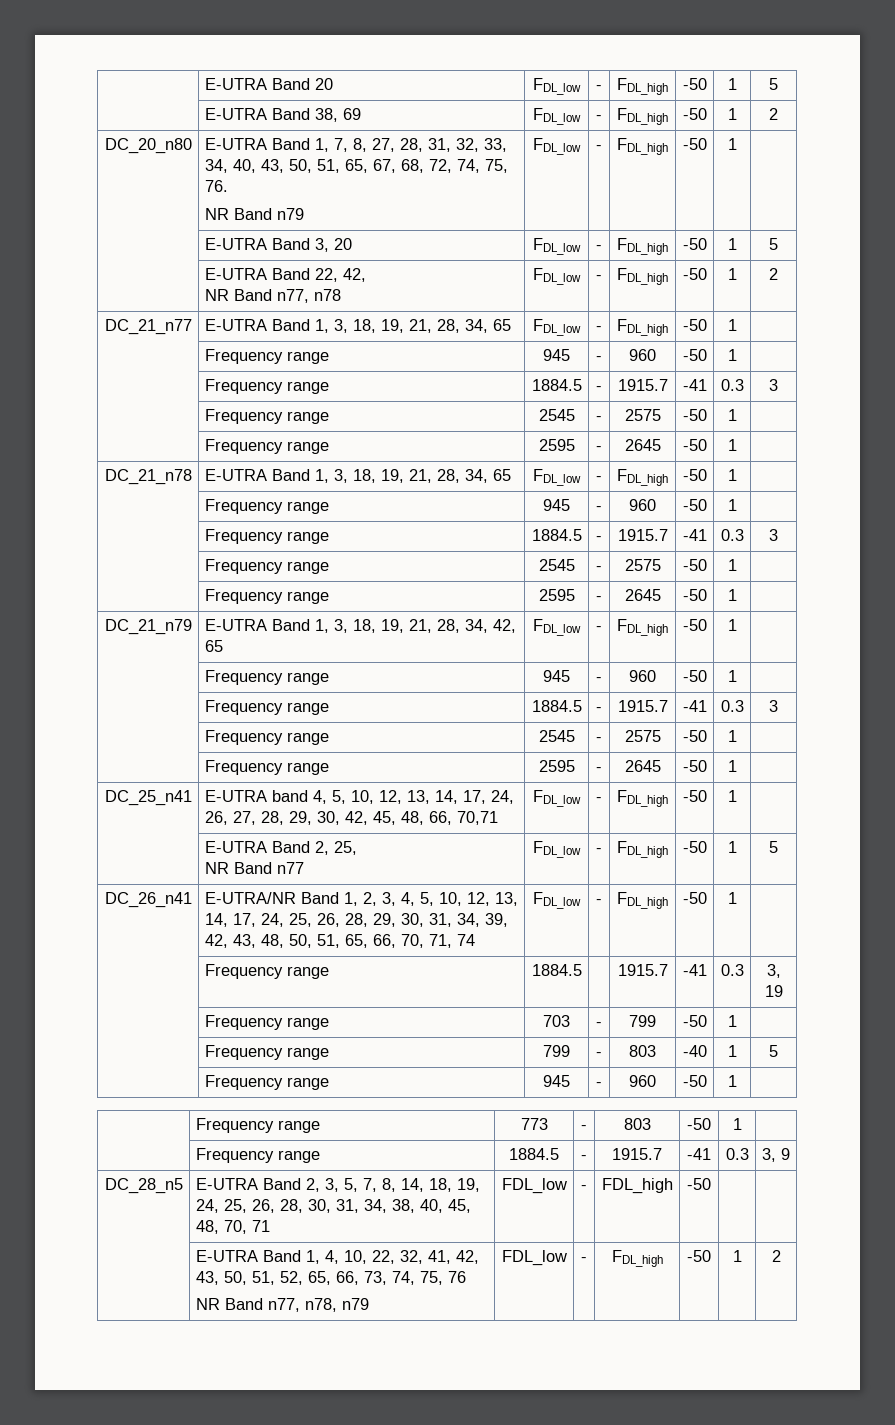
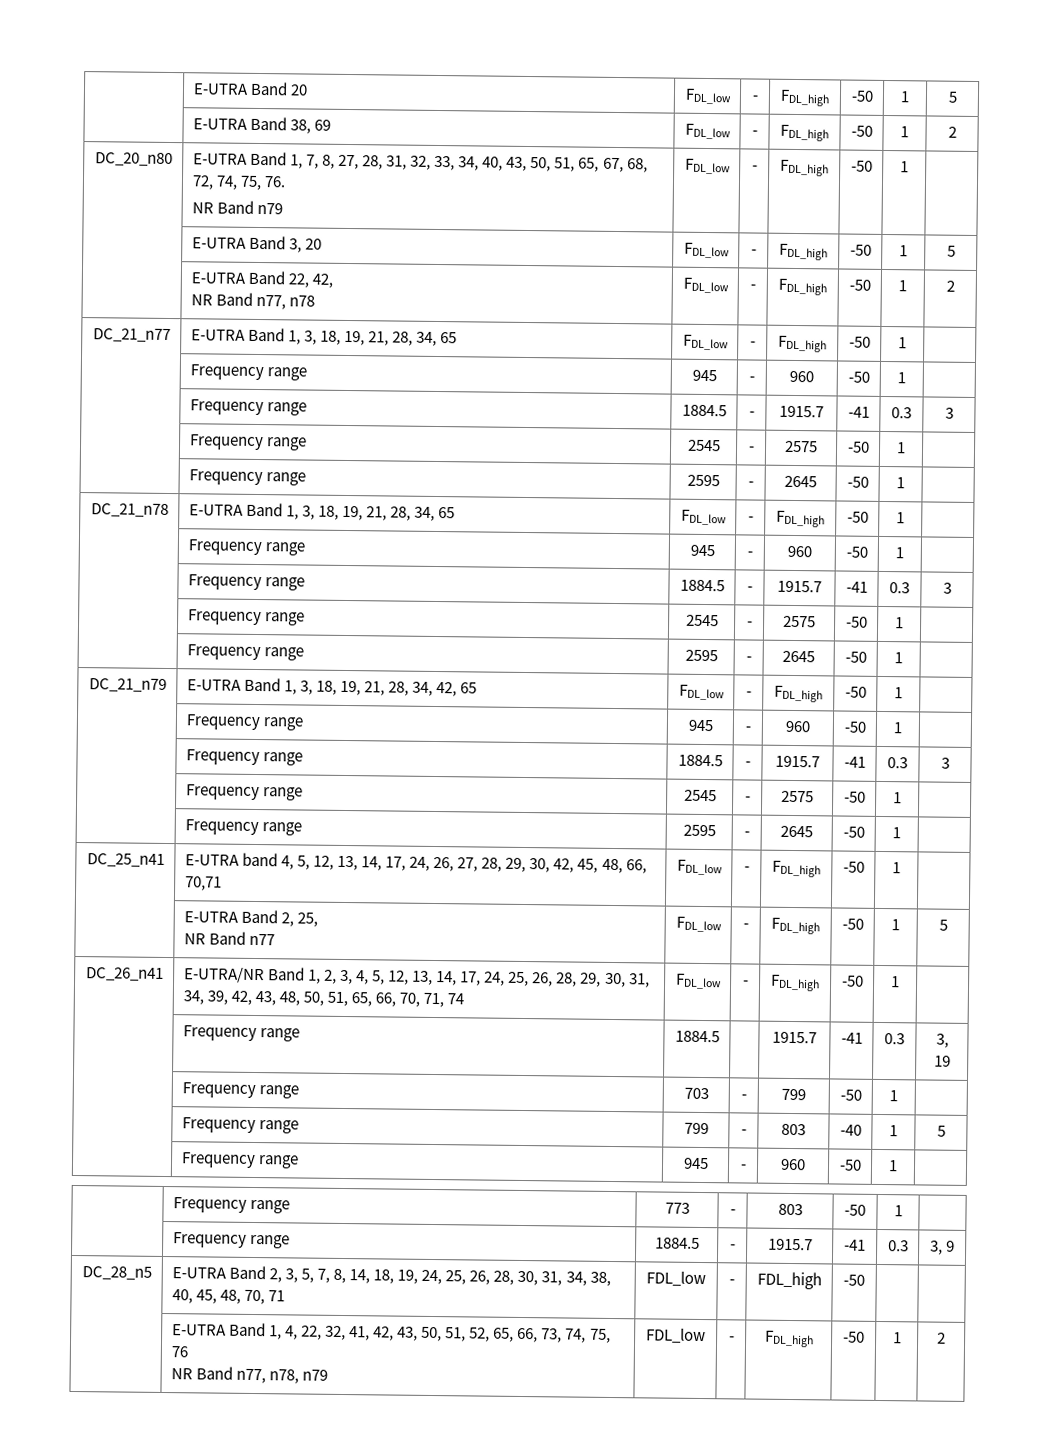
[350,790,374,804] 10, -> (310, 862) none
[438,892,462,906] 10, -> (386, 977) none
[343,1250,367,1264] 10, -> (298, 1332) none

